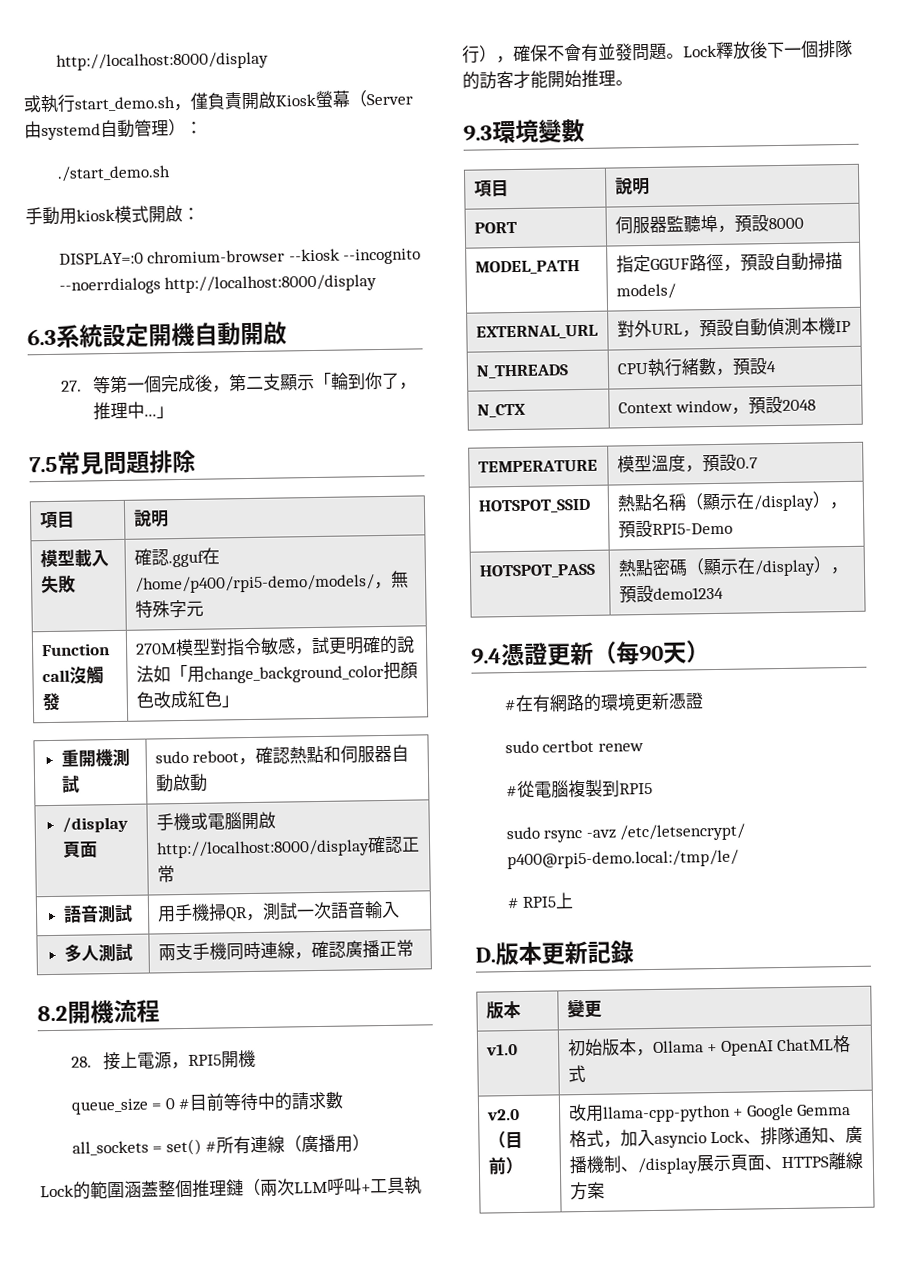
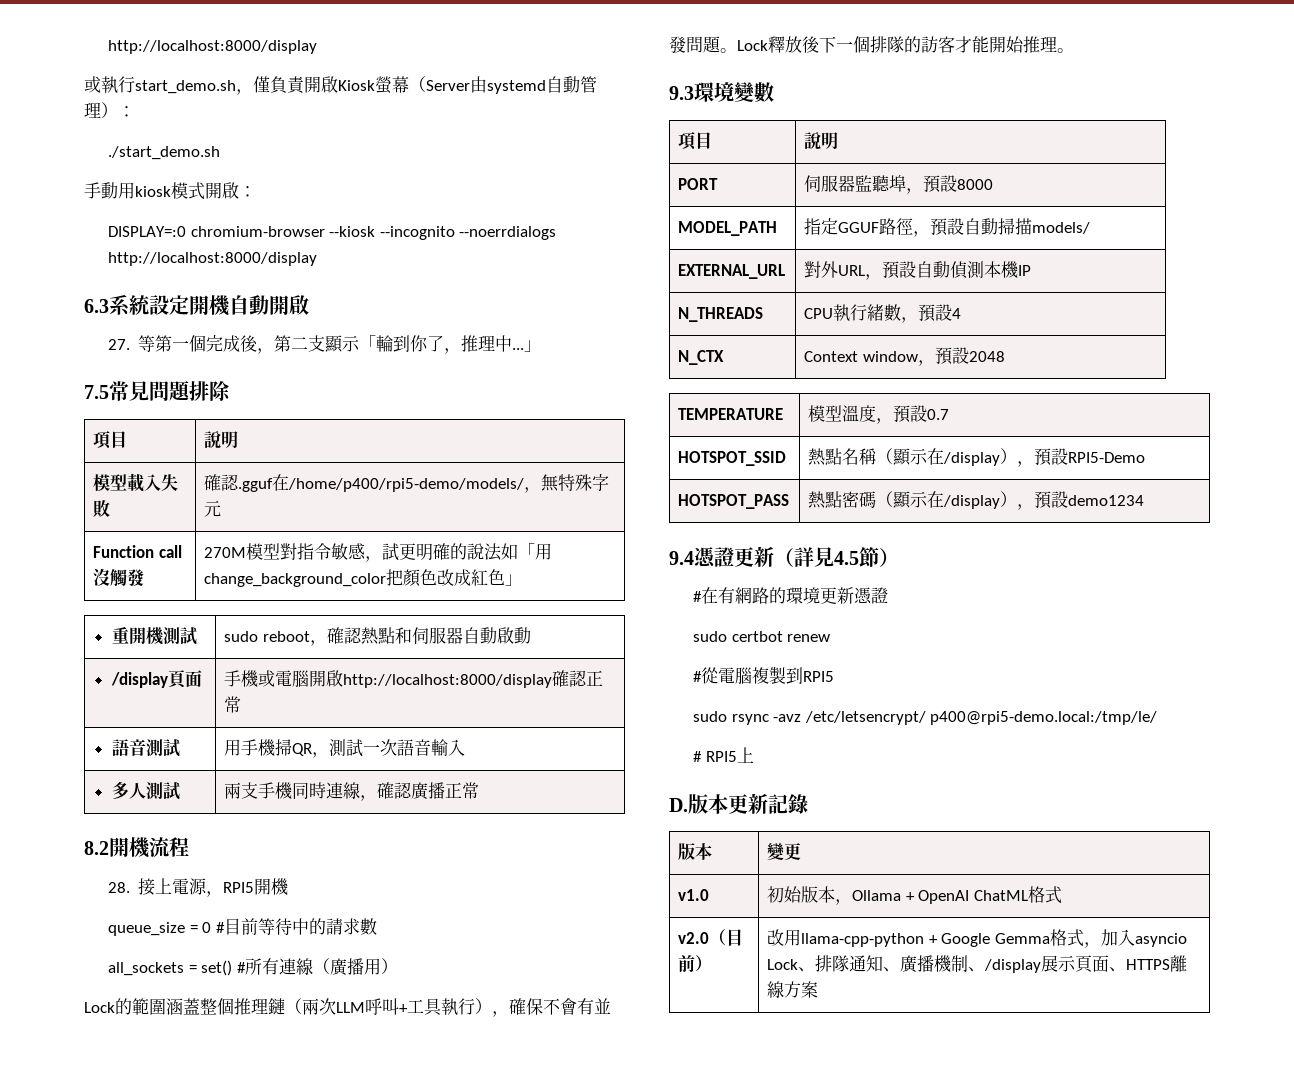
[616,641,687,666] 每90天 -> [794,547,879,568] 詳見4.5節

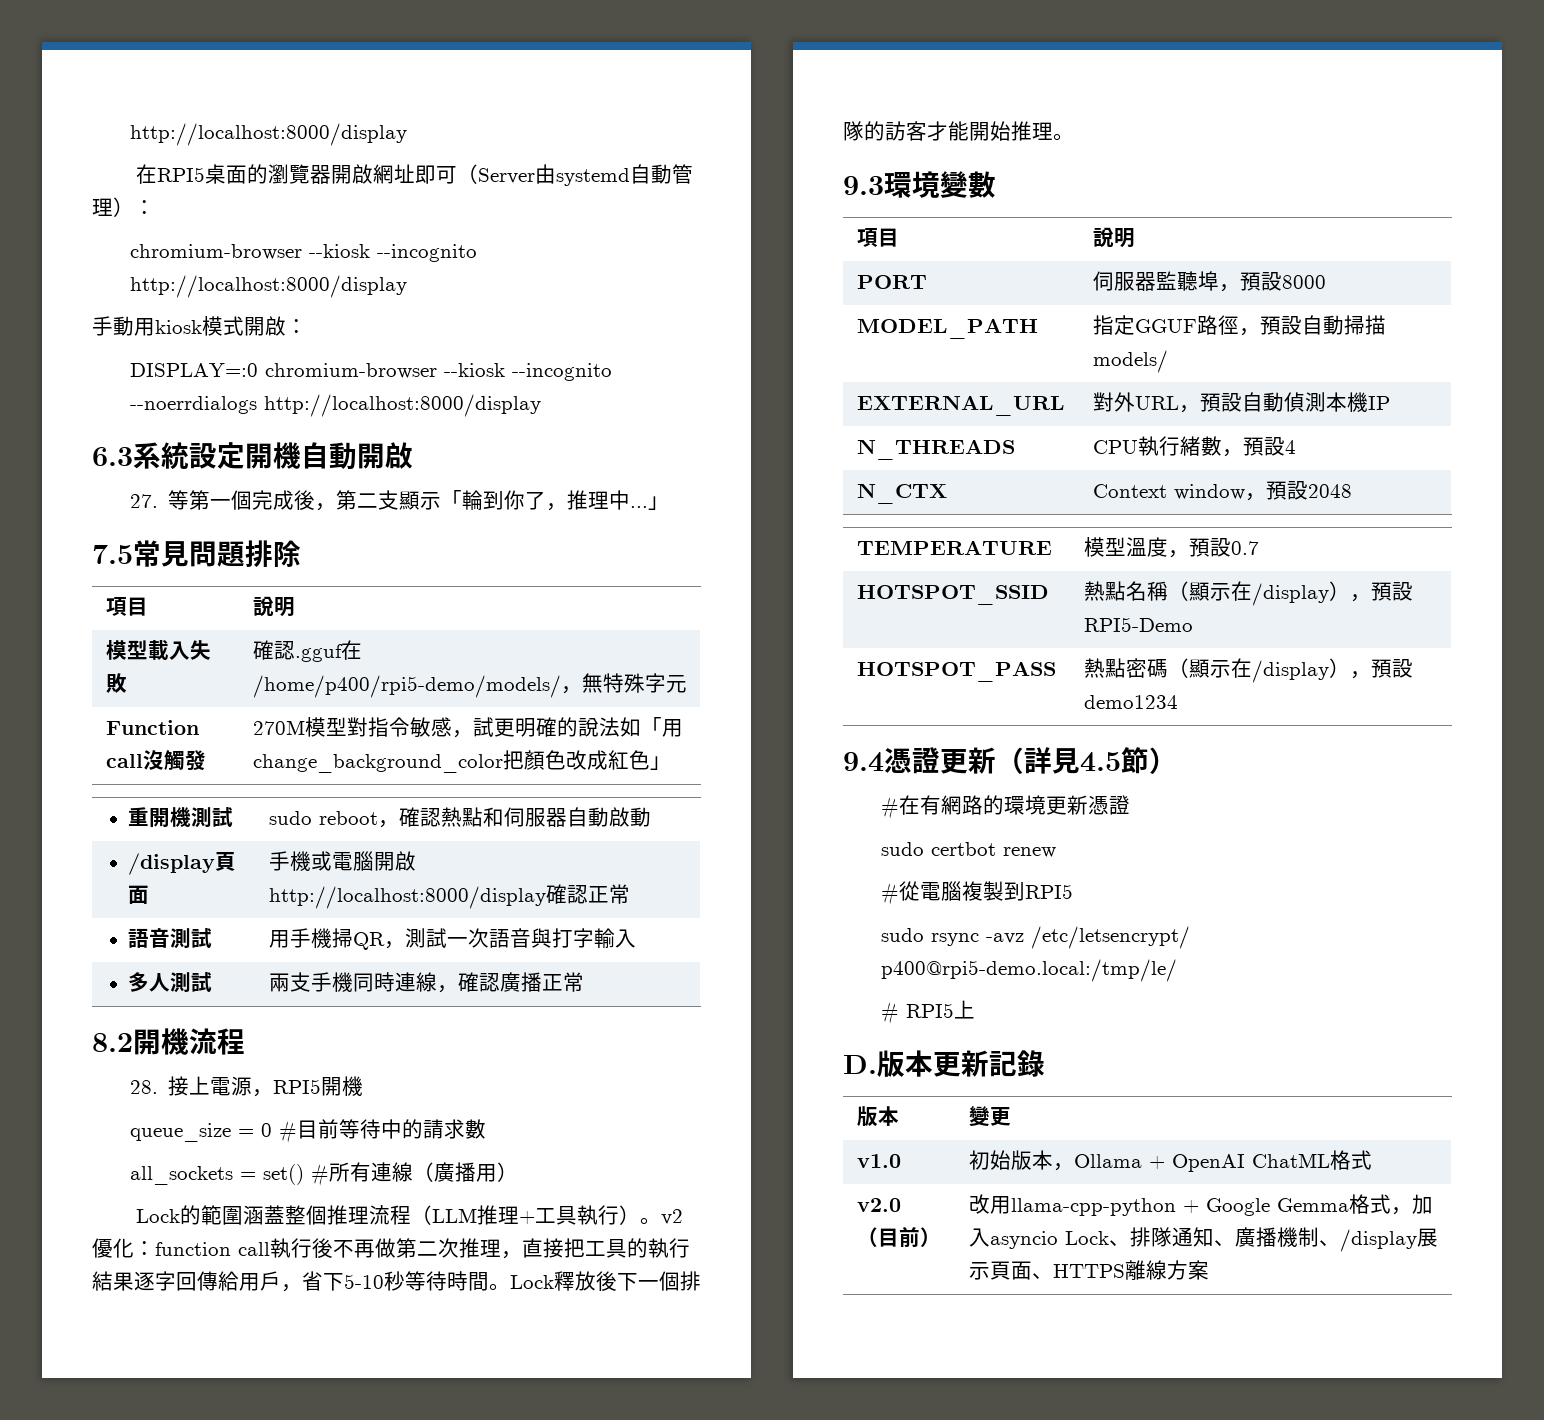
[107,40,317,54] [84,76,409,95] http://localhost:8000/display // 或執行start_demo.sh，僅負責開啟Kiosk螢幕 -> [130,123,408,146] [136,164,458,184] http://localhost:8000/display // 在RPI5桌面的瀏覽器開啟網址即可
[107,146,220,160] ./start_demo.sh -> [130,244,478,262] [130,275,408,298] chromium-browser --kiosk --incognito http://localhost:8000/display
(432, 747) none -> [530,928,594,948] 與打字
[268,998,611,1017] [669,36,721,53] 鏈（兩次LLM呼叫+工具執行），確保不會有並發問題 -> [369,1205,684,1225] [92,1238,690,1259] [92,1271,489,1292] 流程（LLM推理+工具執行）。v2優化：function call執行後不再做第二次推理，直接把工具的執行結果逐字回傳給用戶，省下5-10秒等待時間

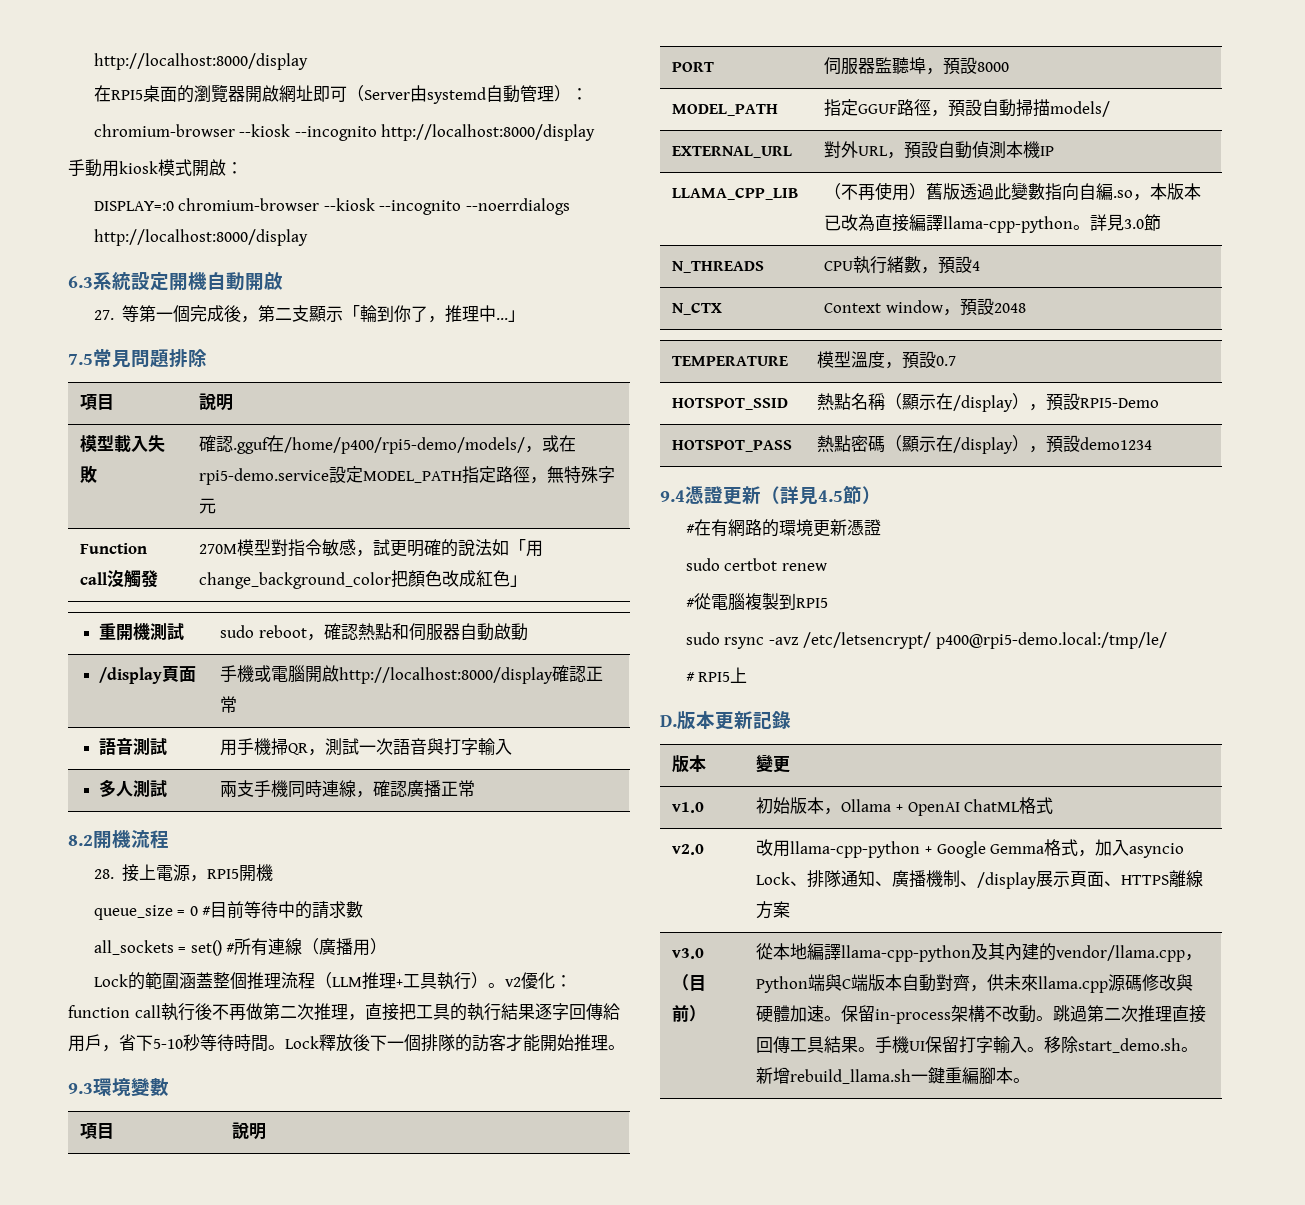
(582, 690) none -> [542,435,577,452] [199,466,548,485] 或在rpi5-demo.service設定MODEL_PATH指定路徑，
(1390, 403) none -> [672,187,800,200] [824,182,1202,201] [824,214,1162,233] // LLAMA_CPP_LIB | （不再使用）舊版透過此變數指向自編.so，本版本已改為直接編譯llama-cpp-python。詳見3.0節
[856,1227,941,1248] （目前） -> (705, 849) none
(1209, 1270) none -> [672,948,705,959] [672,974,707,991] [672,1005,707,1022] [756,943,1203,962] [756,974,1194,993] [756,1005,1207,1024] [756,1036,1199,1054] [756,1067,1031,1085] // v3.0（目前） | 從本地編譯llama-cpp-python及其內建的vendor/llama.cpp，Python端與C端版本自動對齊，供未來llama.cpp源碼修改與硬體加速。保留in-process架構不改動。跳過第二次推理直接回傳工具結果。手機UI保留打字輸入。移除start_demo.sh。新增rebuild_llama.sh一鍵重編腳本。

